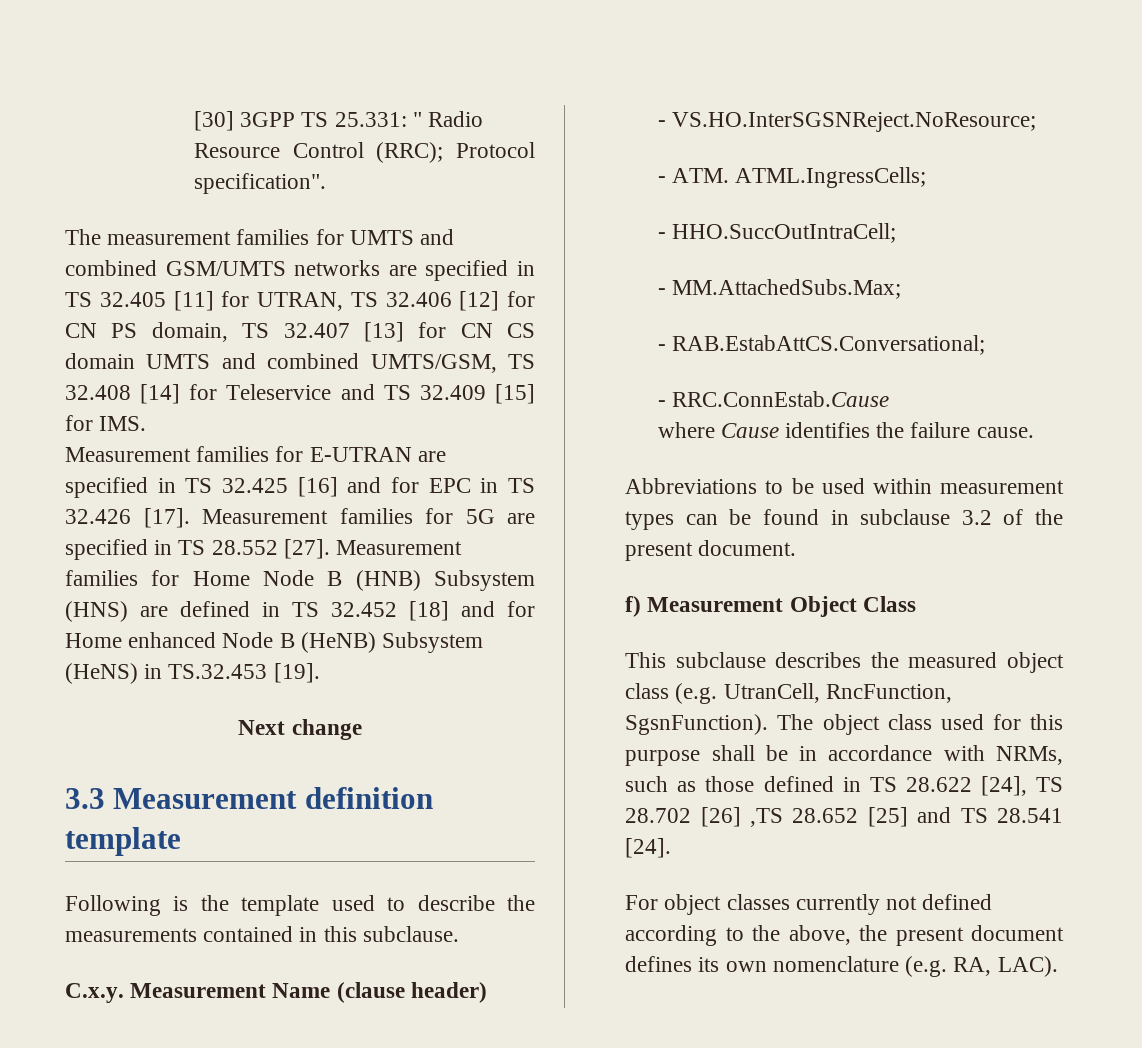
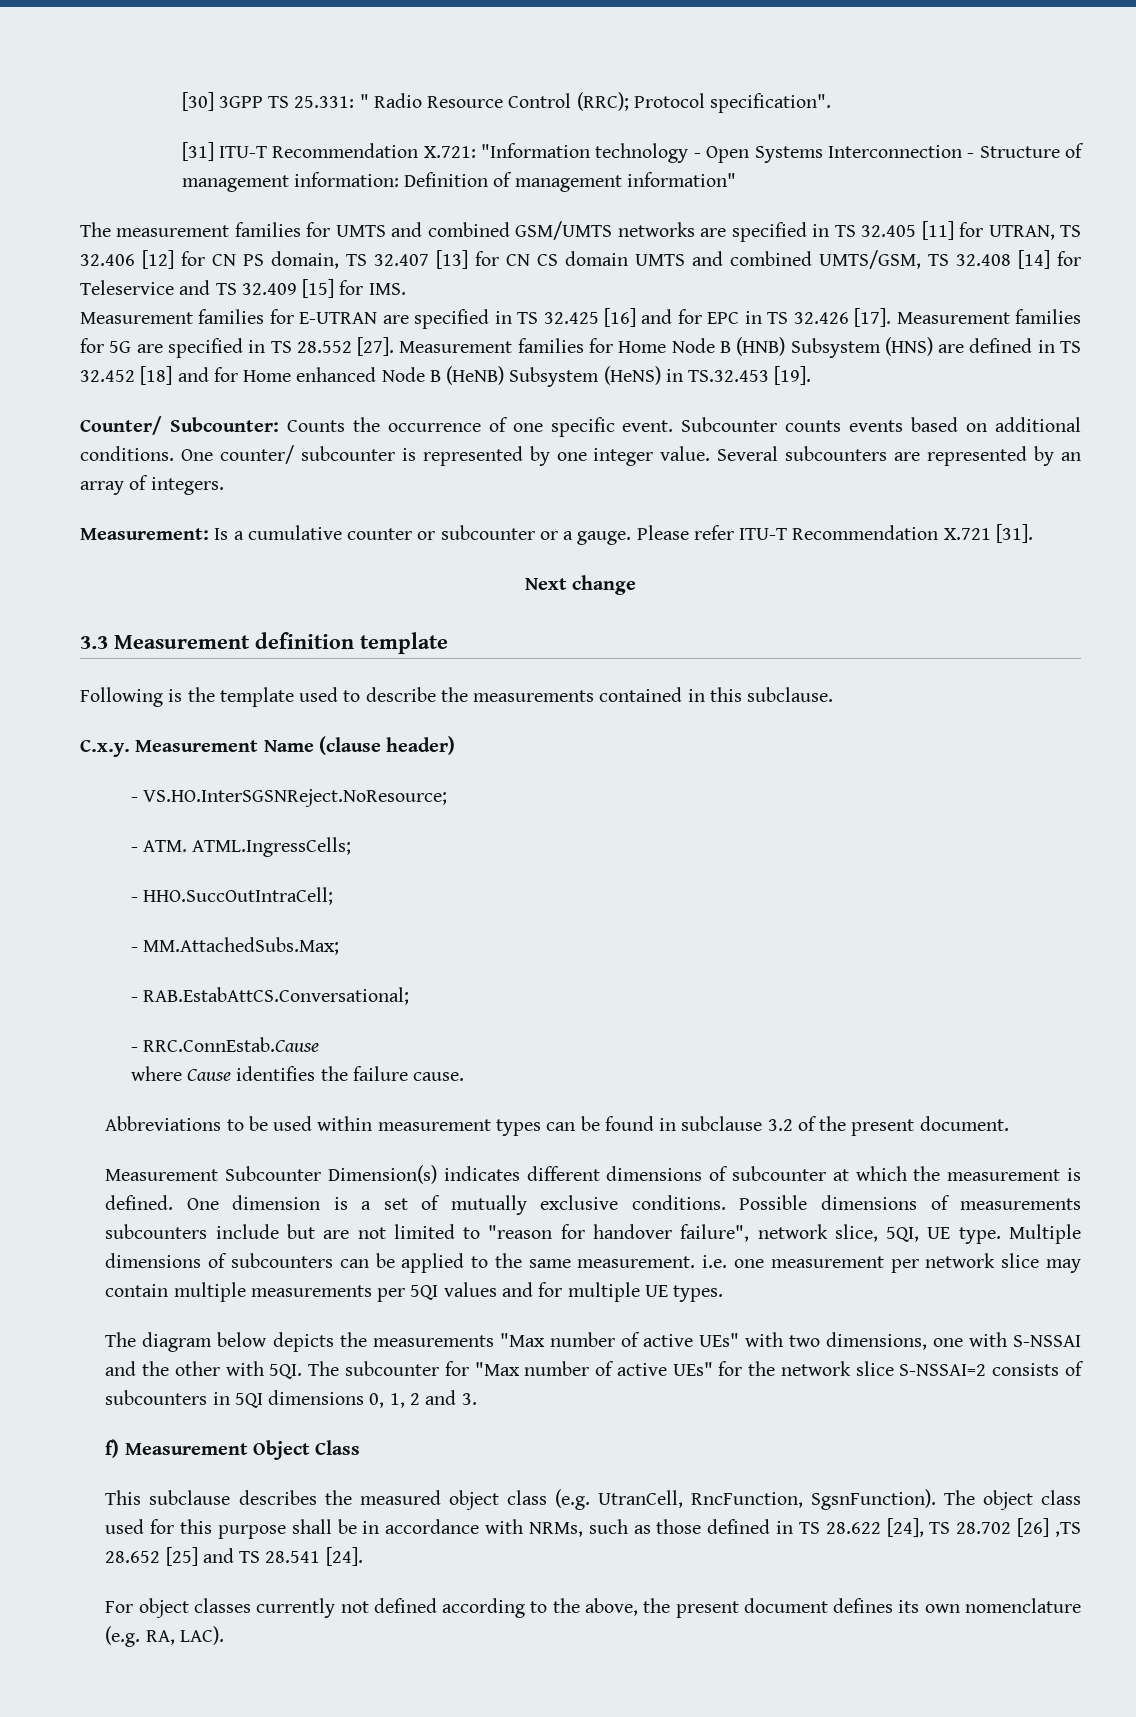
(327, 183) none -> [181,142,1084,163] [181,172,736,192] // [31] ITU-T Recommendation X.721: "Information technology - Open Systems Interconnection - Structure of management information: Definition of management information"
(320, 673) none -> [80,416,1082,437] [80,445,1081,466] [80,475,224,495] [80,524,1033,545] // Counter/ Subcounter: Counts the occurrence of one specific event. Subcounter counts events based on additional conditions. One counter/ subcounter is represented by one integer value. Several subcounters are represented by an array of integers. // Measurement: Is a cumulative counter or subcounter or a gauge. Please refer ITU-T Recommendation X.721 [31].
(797, 548) none -> [105,1165,1081,1184] [105,1195,1081,1215] [105,1224,1081,1244] [105,1253,1081,1273] [105,1282,724,1302] [105,1332,1081,1352] [105,1361,1085,1379] [105,1390,477,1408] // Measurement Subcounter Dimension(s) indicates different dimensions of subcounter at which the measurement is defined. One dimension is a set of mutually exclusive conditions. Possible dimensions of measurements subcounters include but are not limited to "reason for handover failure", network slice, 5QI, UE type. Multiple dimensions of subcounters can be applied to the same measurement. i.e. one measurement per network slice may contain multiple measurements per 5QI values and for multiple UE types. // The diagram below depicts the measurements "Max number of active UEs" with two dimensions, one with S-NSSAI and the other with 5QI. The subcounter for "Max number of active UEs" for the network slice S-NSSAI=2 consists of subcounters in 5QI dimensions 0, 1, 2 and 3.

